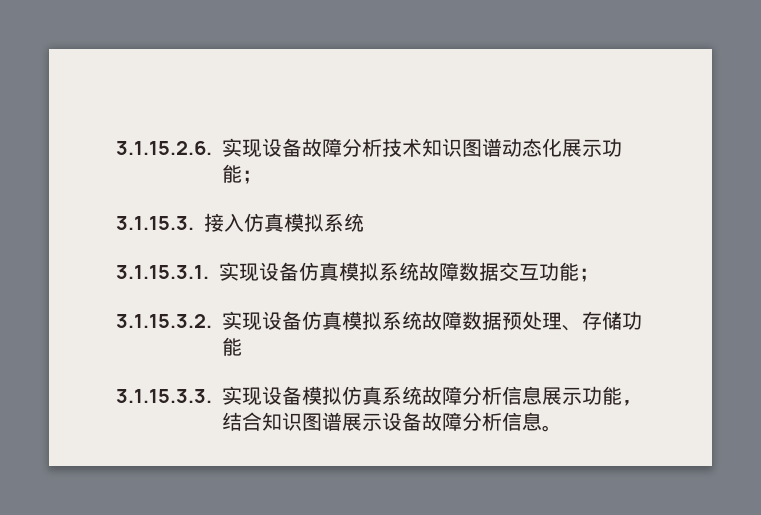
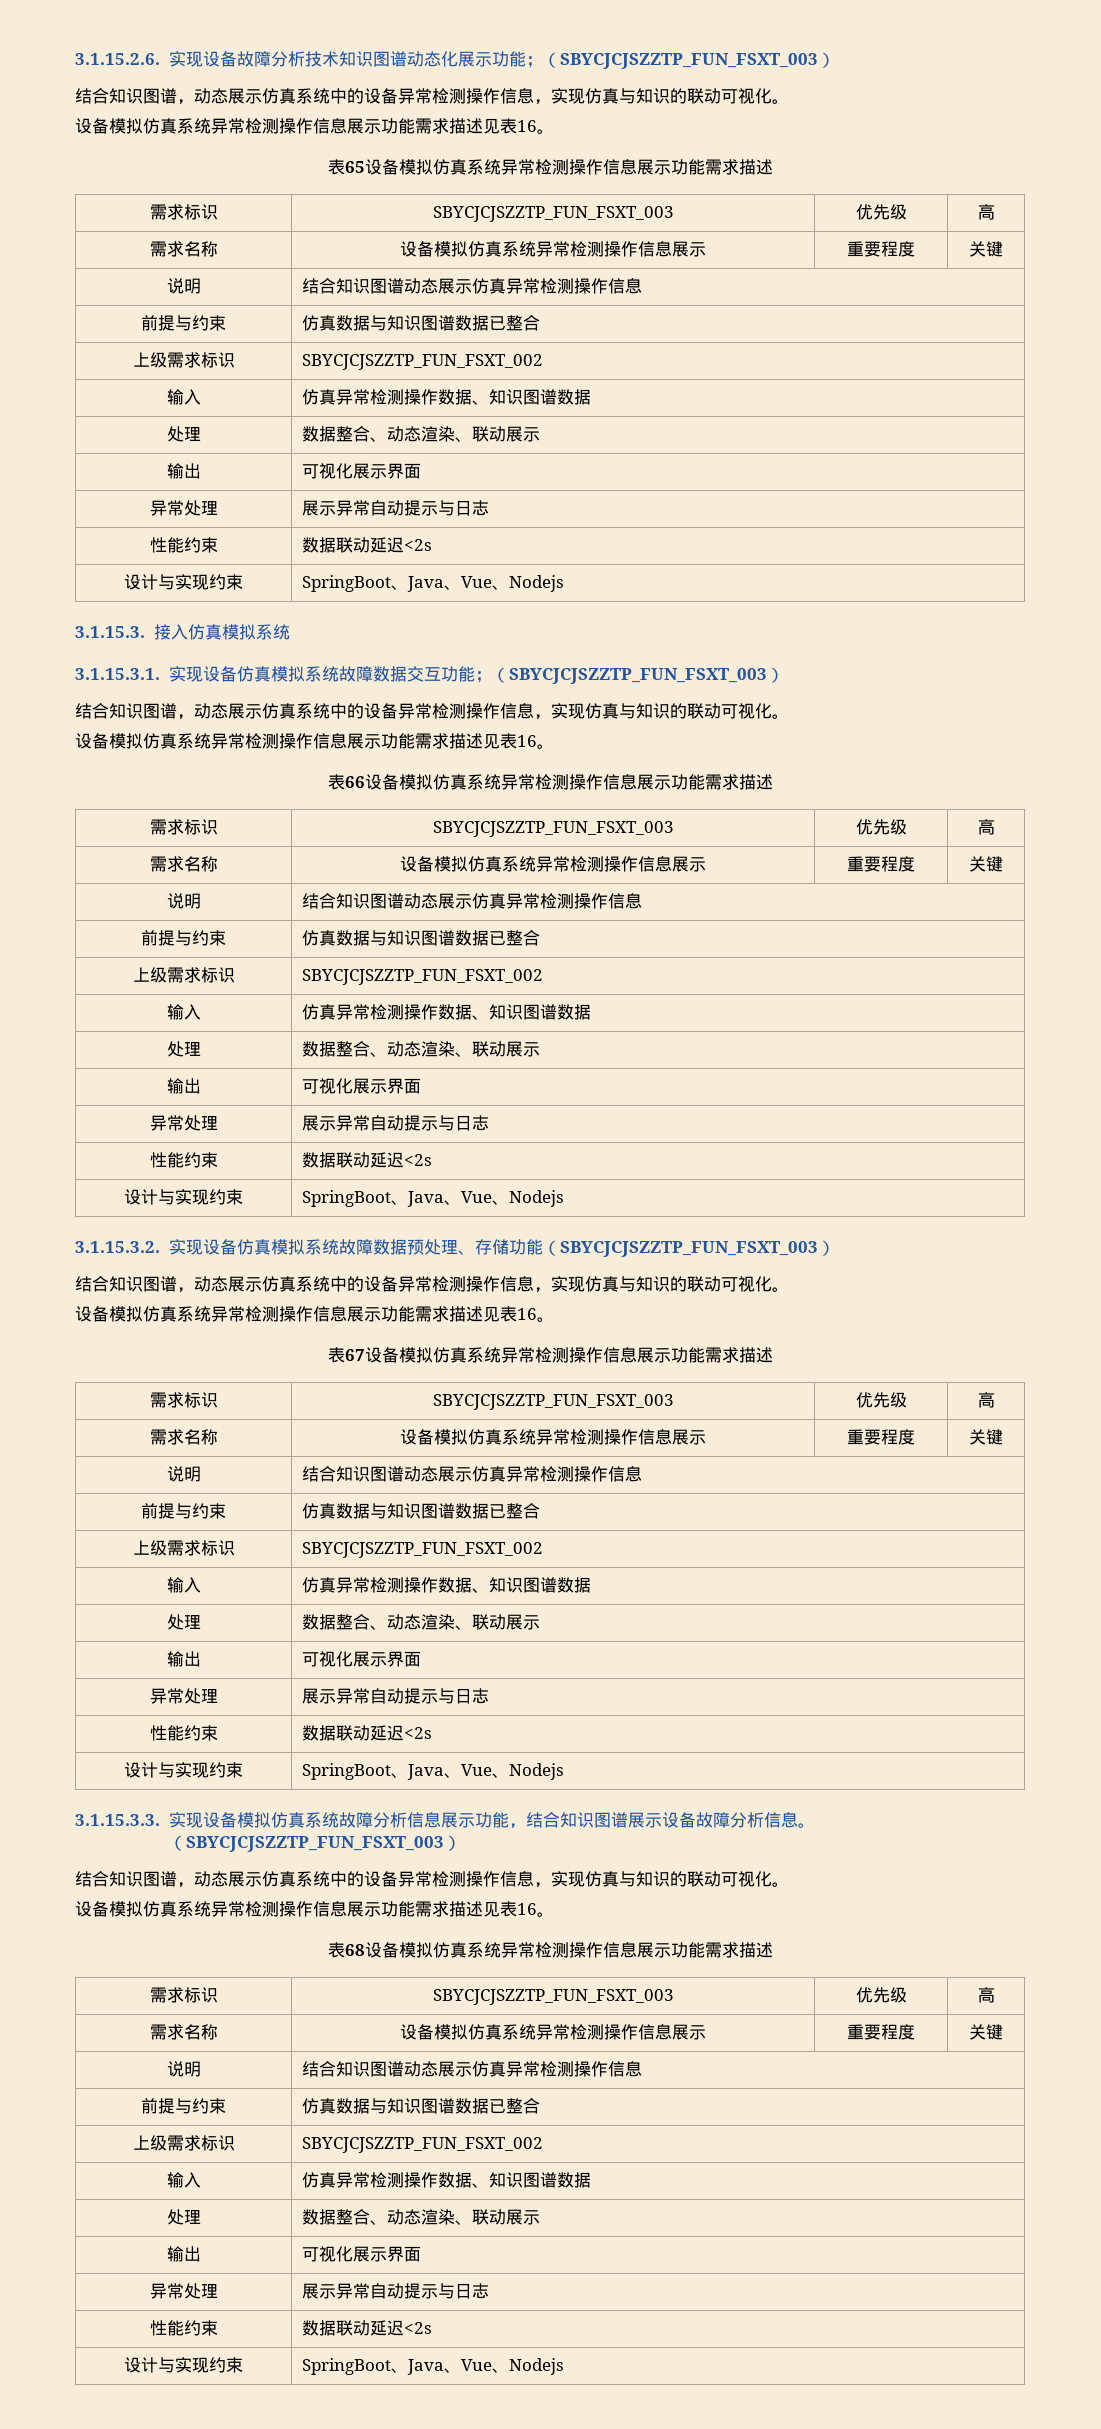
(262, 177) none -> [542,52,835,69] [75,88,789,105] [75,118,554,134] [328,159,773,175] [149,204,218,220] [432,206,674,222] [855,204,907,220] [977,204,995,220] [149,241,218,257] [400,241,706,257] [847,241,915,257] [969,241,1003,257] [166,278,201,294] [302,278,643,294] [141,315,226,331] [302,315,541,331] [132,352,235,368] [302,354,544,370] [166,389,201,405] [302,389,592,405] [166,426,201,442] [302,426,541,442] [166,463,201,479] [302,463,422,479] [149,500,218,516] [302,500,490,516] [149,537,218,553] [302,537,433,553] [124,574,243,590] [302,575,565,592] （SBYCJCJSZZTP_FUN_FSXT_003） // 结合知识图谱，动态展示仿真系统中的设备异常检测操作信息，实现仿真与知识的联动可视化。 // 设备模拟仿真系统异常检测操作信息展示功能需求描述见表16。 // 表65设备模拟仿真系统异常检测操作信息展示功能需求描述 // 需求标识 | SBYCJCJSZZTP_FUN_FSXT_003 | 优先级 | 高 // 需求名称 | 设备模拟仿真系统异常检测操作信息展示 | 重要程度 | 关键 // 说明 | 结合知识图谱动态展示仿真异常检测操作信息 // 前提与约束 | 仿真数据与知识图谱数据已整合 // 上级需求标识 | SBYCJCJSZZTP_FUN_FSXT_002 // 输入 | 仿真异常检测操作数据、知识图谱数据 // 处理 | 数据整合、动态渲染、联动展示 // 输出 | 可视化展示界面 // 异常处理 | 展示异常自动提示与日志 // 性能约束 | 数据联动延迟<2s // 设计与实现约束 | SpringBoot、Java、Vue、Nodejs
(599, 275) none -> [491,667,784,684] [75,703,789,720] [75,733,554,749] [328,774,773,790] [149,819,218,835] [432,821,674,837] [855,819,907,835] [977,819,995,835] [149,856,218,872] [400,856,706,872] [847,856,915,872] [969,856,1003,872] [166,893,201,909] [302,893,643,909] [141,930,226,946] [302,930,541,946] [132,967,235,983] [302,969,544,985] [166,1004,201,1020] [302,1004,592,1020] [166,1041,201,1057] [302,1041,541,1057] [166,1078,201,1094] [302,1078,422,1094] [149,1115,218,1131] [302,1115,490,1131] [149,1152,218,1168] [302,1152,433,1168] [124,1189,243,1205] [302,1190,565,1207] （SBYCJCJSZZTP_FUN_FSXT_003） // 结合知识图谱，动态展示仿真系统中的设备异常检测操作信息，实现仿真与知识的联动可视化。 // 设备模拟仿真系统异常检测操作信息展示功能需求描述见表16。 // 表66设备模拟仿真系统异常检测操作信息展示功能需求描述 // 需求标识 | SBYCJCJSZZTP_FUN_FSXT_003 | 优先级 | 高 // 需求名称 | 设备模拟仿真系统异常检测操作信息展示 | 重要程度 | 关键 // 说明 | 结合知识图谱动态展示仿真异常检测操作信息 // 前提与约束 | 仿真数据与知识图谱数据已整合 // 上级需求标识 | SBYCJCJSZZTP_FUN_FSXT_002 // 输入 | 仿真异常检测操作数据、知识图谱数据 // 处理 | 数据整合、动态渲染、联动展示 // 输出 | 可视化展示界面 // 异常处理 | 展示异常自动提示与日志 // 性能约束 | 数据联动延迟<2s // 设计与实现约束 | SpringBoot、Java、Vue、Nodejs
(242, 346) none -> [542,1240,835,1257] [75,1276,789,1293] [75,1306,554,1322] [328,1347,773,1363] [149,1392,218,1408] [432,1394,674,1410] [855,1392,907,1408] [977,1392,995,1408] [149,1429,218,1445] [400,1429,706,1445] [847,1429,915,1445] [969,1429,1003,1445] [166,1466,201,1482] [302,1466,643,1482] [141,1503,226,1519] [302,1503,541,1519] [132,1540,235,1556] [302,1542,544,1558] [166,1577,201,1593] [302,1577,592,1593] [166,1614,201,1630] [302,1614,541,1630] [166,1651,201,1667] [302,1651,422,1667] [149,1688,218,1704] [302,1688,490,1704] [149,1725,218,1741] [302,1725,433,1741] [124,1762,243,1778] [302,1763,565,1780] （SBYCJCJSZZTP_FUN_FSXT_003） // 结合知识图谱，动态展示仿真系统中的设备异常检测操作信息，实现仿真与知识的联动可视化。 // 设备模拟仿真系统异常检测操作信息展示功能需求描述见表16。 // 表67设备模拟仿真系统异常检测操作信息展示功能需求描述 // 需求标识 | SBYCJCJSZZTP_FUN_FSXT_003 | 优先级 | 高 // 需求名称 | 设备模拟仿真系统异常检测操作信息展示 | 重要程度 | 关键 // 说明 | 结合知识图谱动态展示仿真异常检测操作信息 // 前提与约束 | 仿真数据与知识图谱数据已整合 // 上级需求标识 | SBYCJCJSZZTP_FUN_FSXT_002 // 输入 | 仿真异常检测操作数据、知识图谱数据 // 处理 | 数据整合、动态渲染、联动展示 // 输出 | 可视化展示界面 // 异常处理 | 展示异常自动提示与日志 // 性能约束 | 数据联动延迟<2s // 设计与实现约束 | SpringBoot、Java、Vue、Nodejs
(562, 428) none -> [168,1835,461,1852] [75,1871,789,1888] [75,1901,554,1917] [328,1942,773,1958] [149,1987,218,2003] [432,1989,674,2005] [855,1987,907,2003] [977,1987,995,2003] [149,2024,218,2040] [400,2024,706,2040] [847,2024,915,2040] [969,2024,1003,2040] [166,2061,201,2077] [302,2061,643,2077] [141,2098,226,2114] [302,2098,541,2114] [132,2135,235,2151] [302,2137,544,2153] [166,2172,201,2188] [302,2172,592,2188] [166,2209,201,2225] [302,2209,541,2225] [166,2246,201,2262] [302,2246,422,2262] [149,2283,218,2299] [302,2283,490,2299] [149,2320,218,2336] [302,2320,433,2336] [124,2357,243,2373] [302,2358,565,2375] （SBYCJCJSZZTP_FUN_FSXT_003） // 结合知识图谱，动态展示仿真系统中的设备异常检测操作信息，实现仿真与知识的联动可视化。 // 设备模拟仿真系统异常检测操作信息展示功能需求描述见表16。 // 表68设备模拟仿真系统异常检测操作信息展示功能需求描述 // 需求标识 | SBYCJCJSZZTP_FUN_FSXT_003 | 优先级 | 高 // 需求名称 | 设备模拟仿真系统异常检测操作信息展示 | 重要程度 | 关键 // 说明 | 结合知识图谱动态展示仿真异常检测操作信息 // 前提与约束 | 仿真数据与知识图谱数据已整合 // 上级需求标识 | SBYCJCJSZZTP_FUN_FSXT_002 // 输入 | 仿真异常检测操作数据、知识图谱数据 // 处理 | 数据整合、动态渲染、联动展示 // 输出 | 可视化展示界面 // 异常处理 | 展示异常自动提示与日志 // 性能约束 | 数据联动延迟<2s // 设计与实现约束 | SpringBoot、Java、Vue、Nodejs

